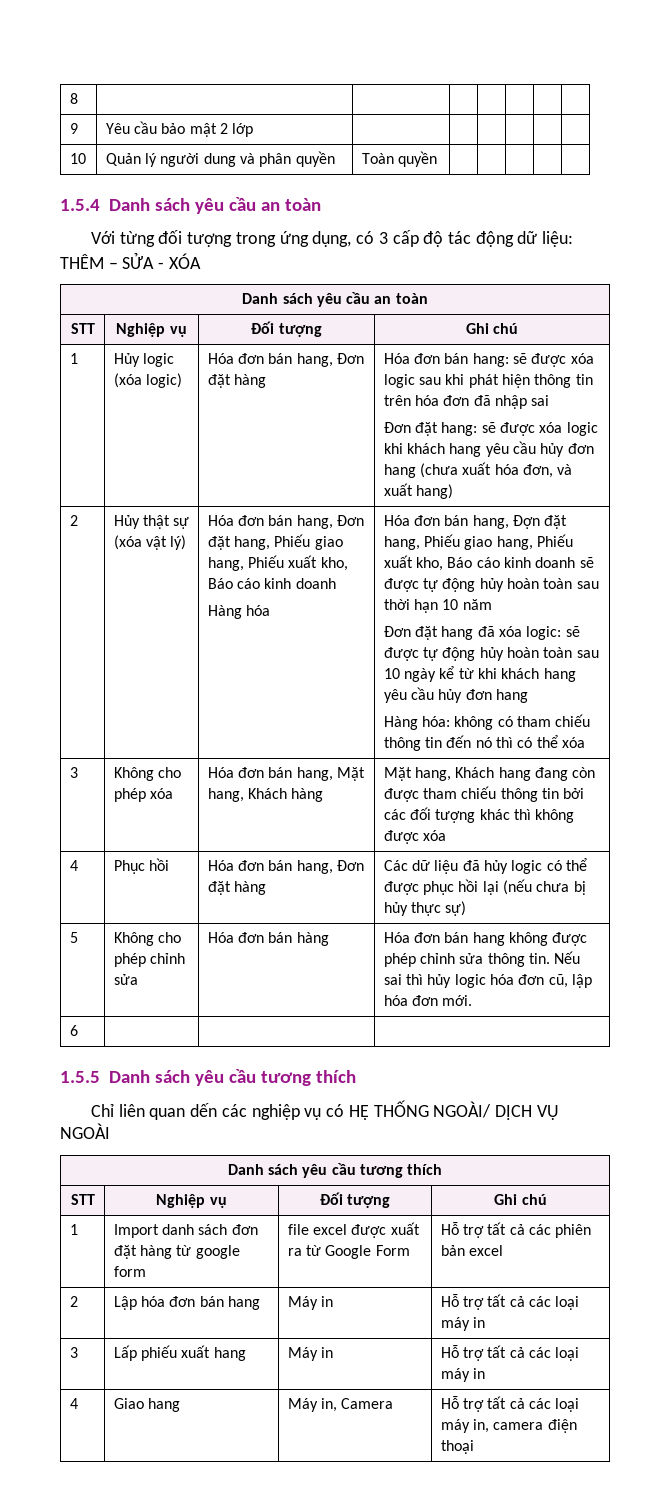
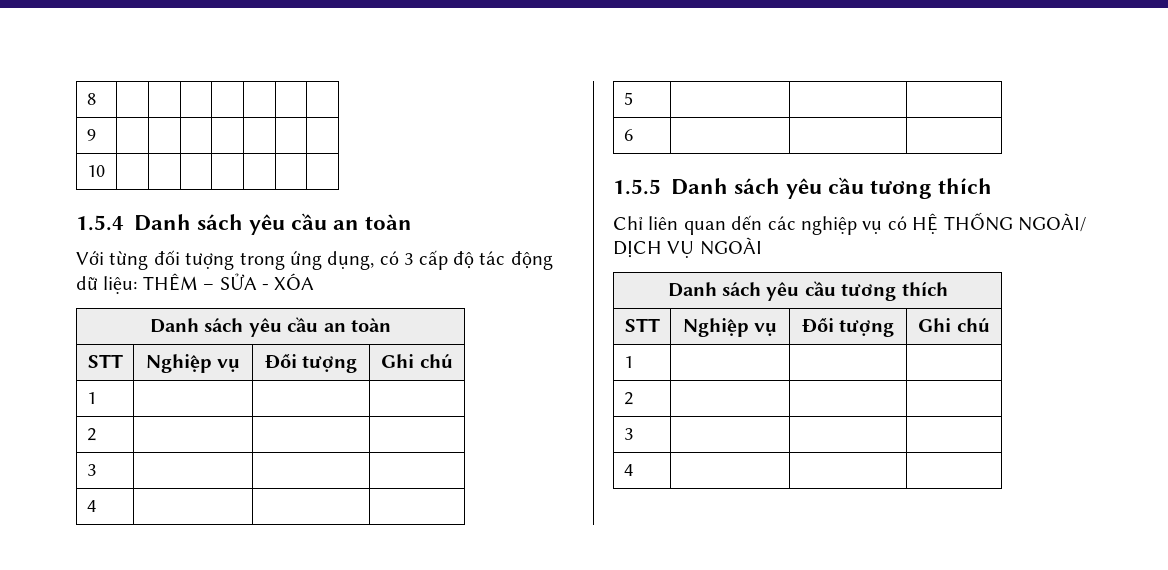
[105,121,254,137] [69,153,86,164] [105,151,335,167] [361,151,437,167] Yêu cầu bảo mật 2 lớp | | | | | | // 10 | Quản lý người dung và phân quyền | Toàn quyền -> [86,165,105,177] | | | | | | // 10 | |
[113,353,174,367] [113,373,182,388] [207,353,364,367] [207,374,266,388] [383,353,594,367] [383,374,593,388] [383,395,550,409] [383,422,598,436] [383,441,594,457] [383,462,573,478] [383,483,453,499] [69,515,78,526] [113,515,190,529] [113,535,187,550] [207,515,364,529] [207,534,343,550] [207,555,348,571] [207,578,336,589] [207,605,270,619] [383,515,568,529] [383,534,573,550] [383,555,594,571] [383,578,599,592] [383,599,492,613] [383,626,580,640] [383,647,599,661] [383,666,576,682] [383,687,528,703] [383,714,591,730] [383,735,585,751] [69,767,78,778] [113,767,181,781] [113,788,173,802] [207,767,365,781] [207,788,324,802] [383,767,596,781] [383,786,585,802] [383,807,575,823] [383,830,446,844] [69,860,78,871] [113,858,169,874] [207,860,364,874] [207,881,266,895] [383,858,587,874] [383,879,586,895] [383,901,467,916] [69,932,78,943] [113,932,181,946] [113,953,185,967] [113,974,138,985] [207,932,329,946] [383,932,588,946] [383,951,581,967] [383,974,592,988] [383,995,473,1006] Hủy logic (xóa logic) | Hóa đơn bán hang, Đơn đặt hàng | Hóa đơn bán hang: sẽ được xóa logic sau khi phát hiện thông tin trên hóa đơn đã nhập sai // Đơn đặt hang: sẽ được xóa logic khi khách hang yêu cầu hủy đơn hang (chưa xuất hóa đơn, và xuất hang) // 2 | Hủy thật sự (xóa vật lý) | Hóa đơn bán hang, Đơn đặt hang, Phiếu giao hang, Phiếu xuất kho, Báo cáo kinh doanh // Hàng hóa | Hóa đơn bán hang, Đợn đặt hang, Phiếu giao hang, Phiếu xuất kho, Báo cáo kinh doanh sẽ được tự động hủy hoàn toàn sau thời hạn 10 năm // Đơn đặt hang đã xóa logic: sẽ được tự động hủy hoàn toàn sau 10 ngày kể từ khi khách hang yêu cầu hủy đơn hang // Hàng hóa: không có tham chiếu thông tin đến nó thì có thể xóa // 3 | Không cho phép xóa | Hóa đơn bán hang, Mặt hang, Khách hàng | Mặt hang, Khách hang đang còn được tham chiếu thông tin bởi các đối tượng khác thì không được xóa // 4 | Phục hồi | Hóa đơn bán hang, Đơn đặt hàng | Các dữ liệu đã hủy logic có thể được phục hồi lại (nếu chưa bị hủy thực sự) // 5 | Không cho phép chỉnh sửa | Hóa đơn bán hàng | Hóa đơn bán hang không được phép chỉnh sửa thông tin. Nếu sai thì hủy logic hóa đơn cũ, lập hóa đơn mới. -> [86,428,96,441] [86,464,96,476] [86,500,96,512] [623,92,633,105] | | // 2 | | | // 3 | | | // 4 | | | // 5 | | |
[113,1224,258,1238] [113,1245,240,1259] [113,1266,146,1277] [287,1222,420,1238] [287,1245,410,1259] [440,1222,592,1238] [440,1245,503,1256] [69,1296,78,1307] [113,1296,260,1310] [287,1296,333,1310] [440,1294,580,1310] [440,1317,485,1331] [69,1347,78,1358] [113,1345,246,1361] [287,1347,333,1361] [440,1345,580,1361] [440,1368,485,1382] [69,1398,78,1409] [113,1398,180,1412] [287,1398,394,1412] [440,1396,580,1412] [440,1419,577,1433] [440,1440,474,1454] Import danh sách đơn đặt hàng từ google form | file excel được xuất ra từ Google Form | Hỗ trợ tất cả các phiên bản excel // 2 | Lập hóa đơn bán hang | Máy in | Hỗ trợ tất cả các loại máy in // 3 | Lấp phiếu xuất hang | Máy in | Hỗ trợ tất cả các loại máy in // 4 | Giao hang | Máy in, Camera | Hỗ trợ tất cả các loại máy in, camera điện thoại -> [623,392,633,405] [623,428,633,440] [623,464,633,476] | | // 2 | | | // 3 | | | // 4 | | |

